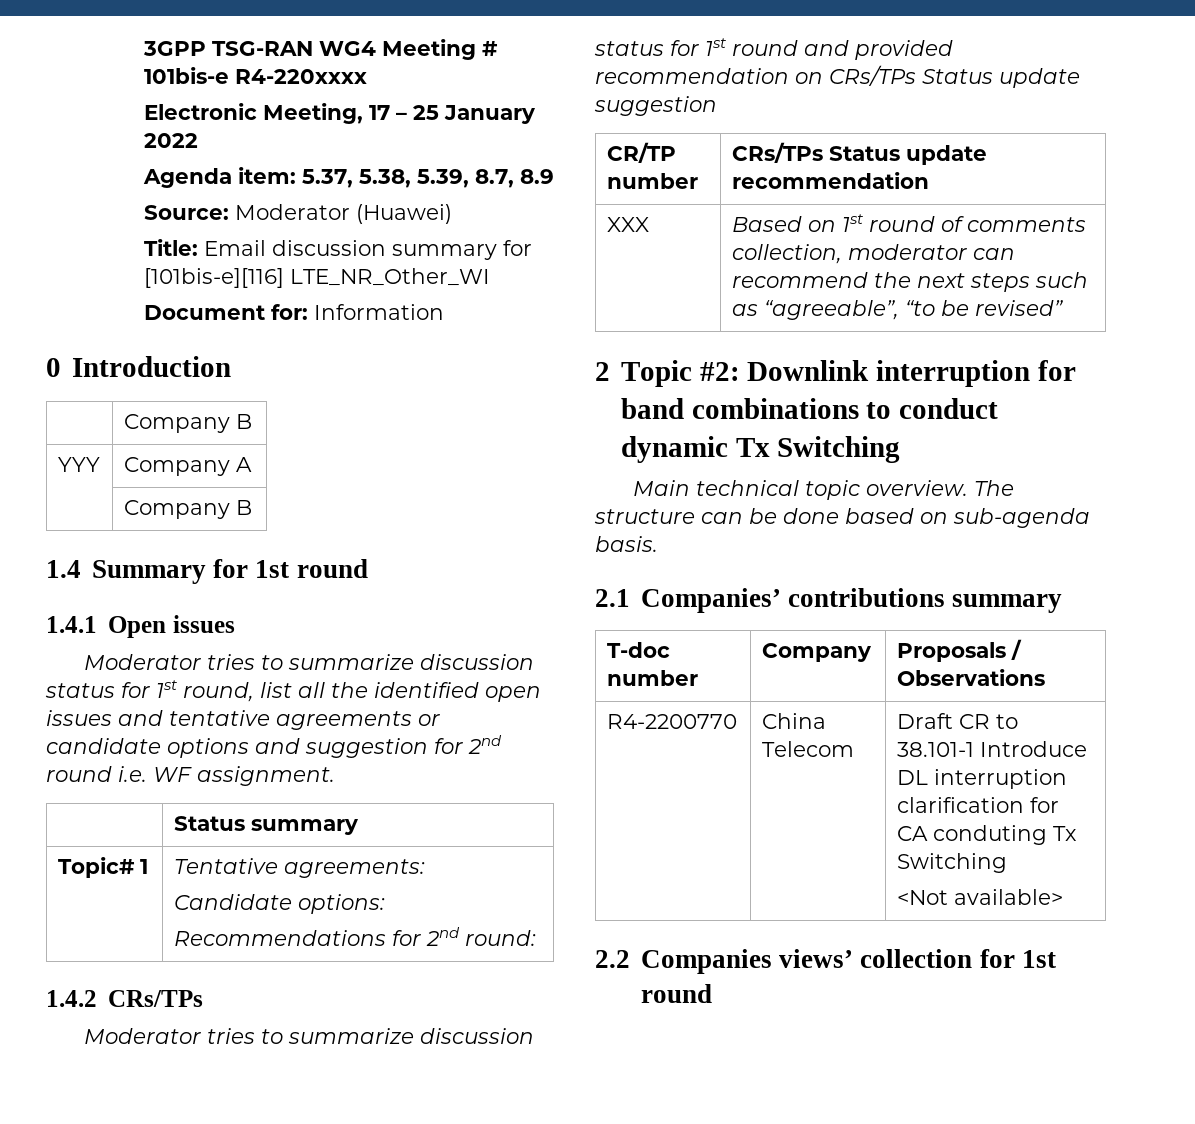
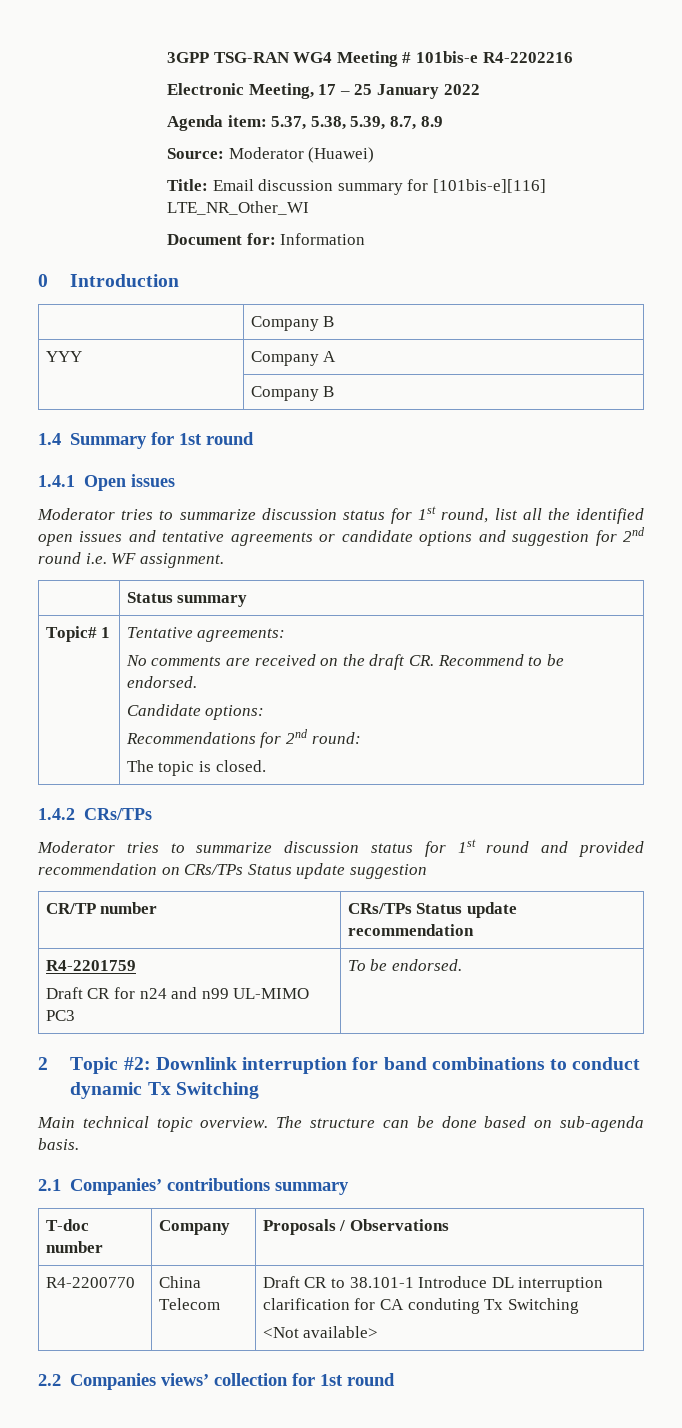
[235,69,368,84] R4-220xxxx -> [482,52,573,63] R4-2202216
(425, 868) none -> [125,654,564,670] [126,676,197,688] // No comments are received on the draft CR. Recommend to be endorsed.
(536, 938) none -> [126,760,266,776] // The topic is closed.
[606,217,649,232] [731,214,1086,232] [731,244,1015,264] [731,272,1088,292] [731,300,1063,320] XXX | Based on 1st round of comments collection, moderator can recommend the next steps such as “agreeable”, “to be revised” -> [45,960,136,971] [45,987,310,999] [45,1010,75,1021] [347,959,462,971] R4-2201759 // Draft CR for n24 and n99 UL-MIMO PC3 | To be endorsed.

